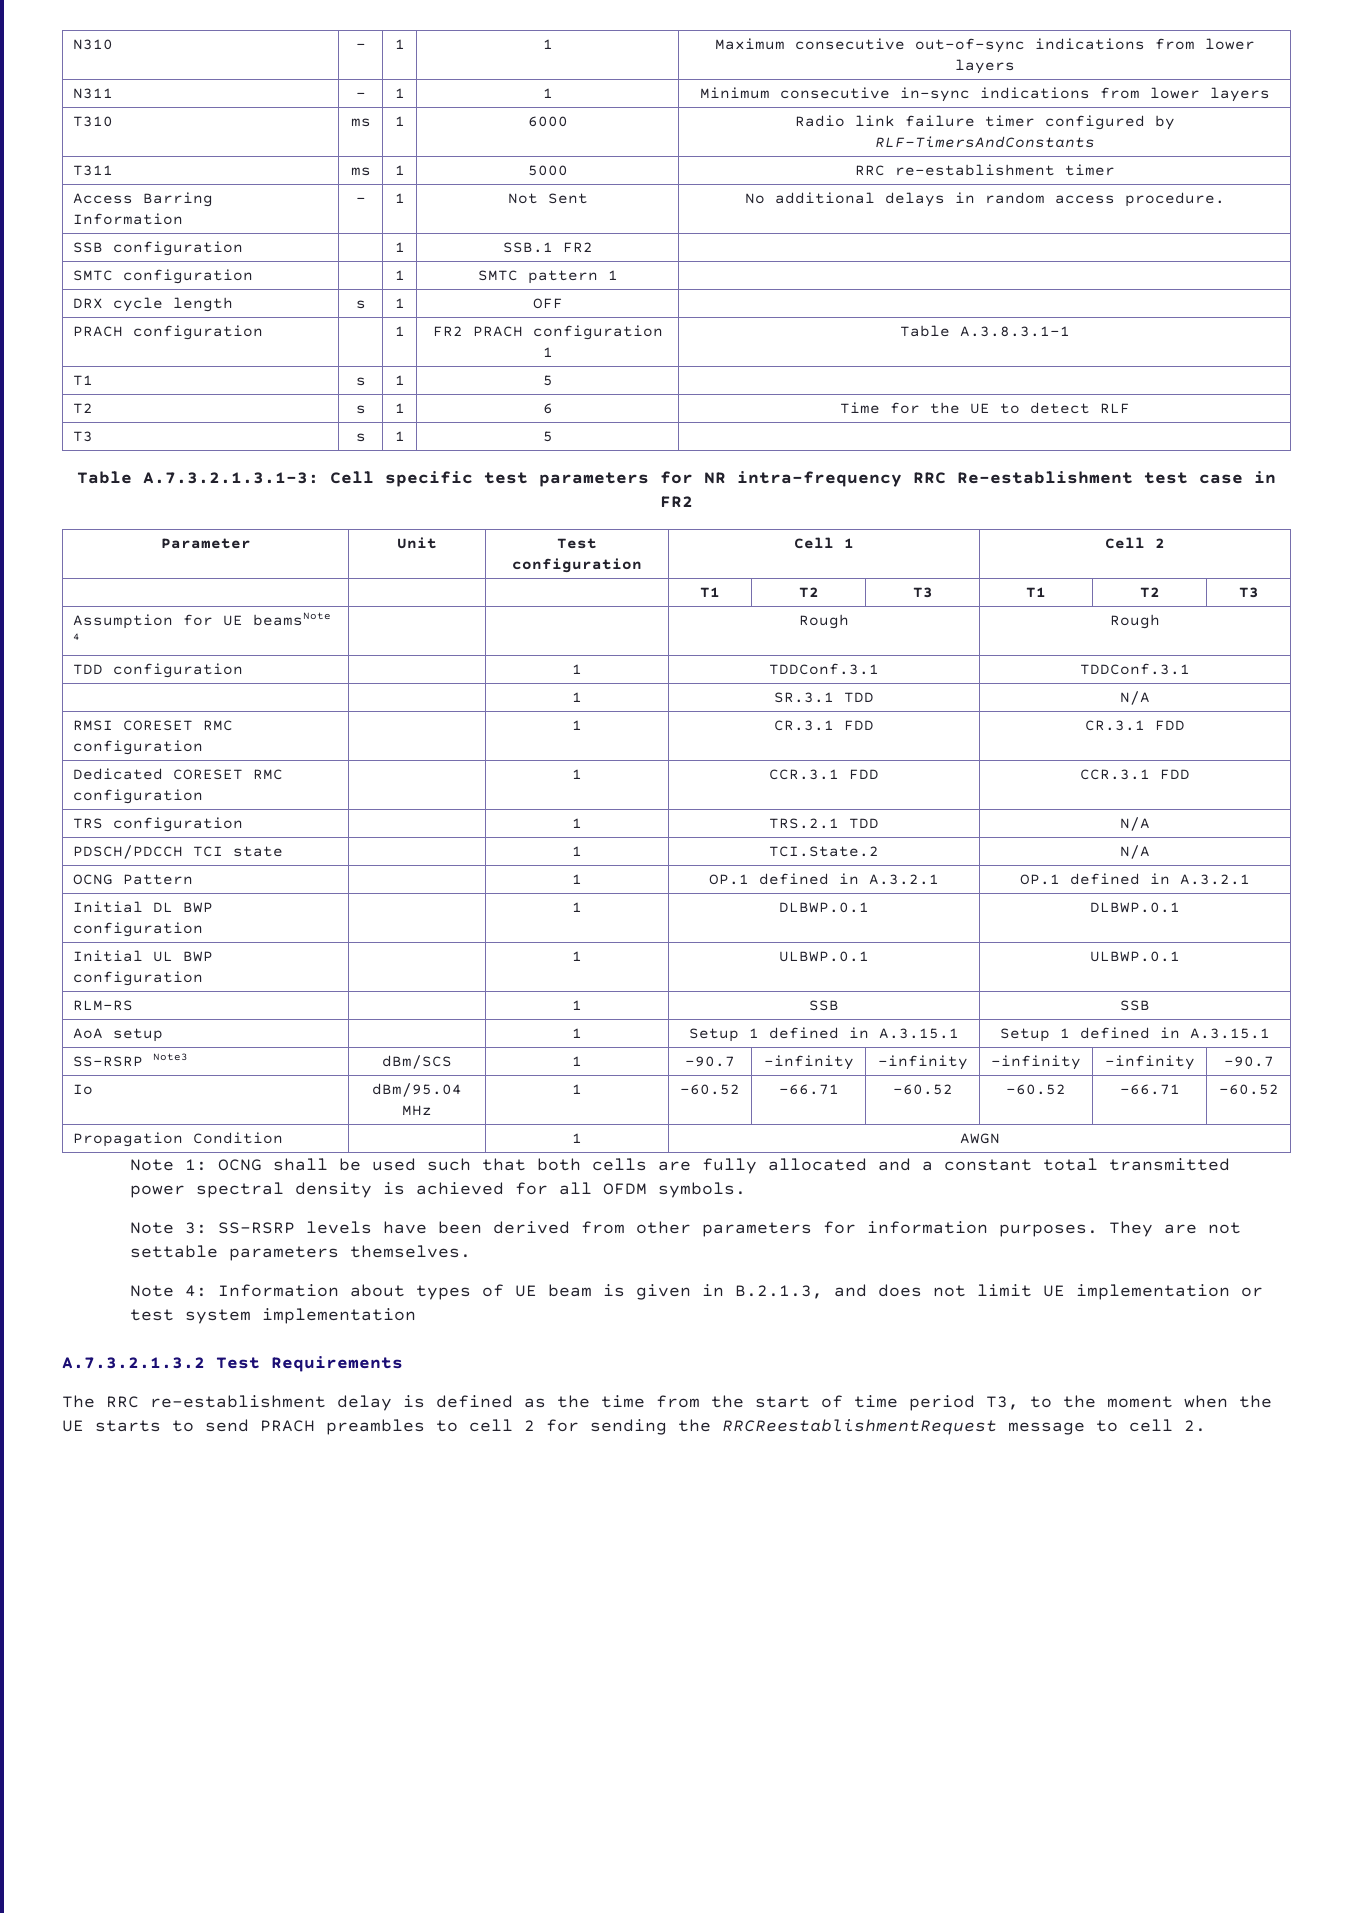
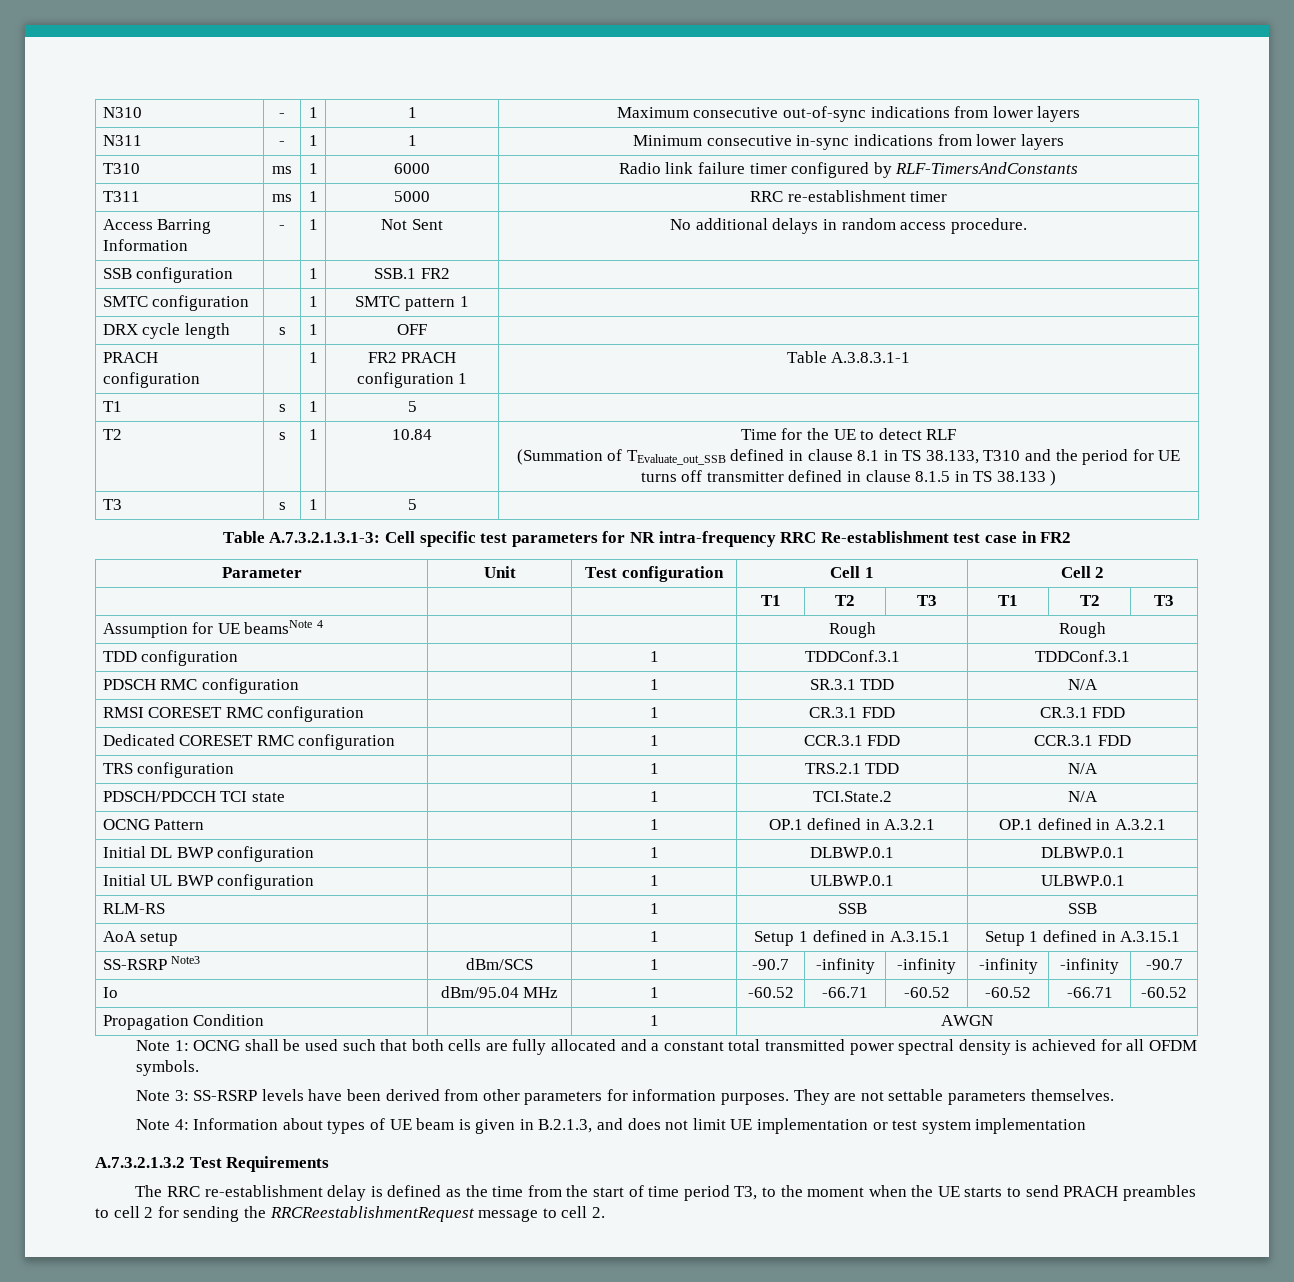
[542,403,553,414] 6 -> [392,429,432,440] 10.84
(1130, 408) none -> [516,449,1181,465] [640,470,1057,486] // (Summation of TEvaluate_out_SSB defined in clause 8.1 in TS 38.133, T310 and the period for UE turns off transmitter defined in clause 8.1.5 in TS 38.133 )
(1190, 669) none -> [102,678,299,694] PDSCH RMC configuration

